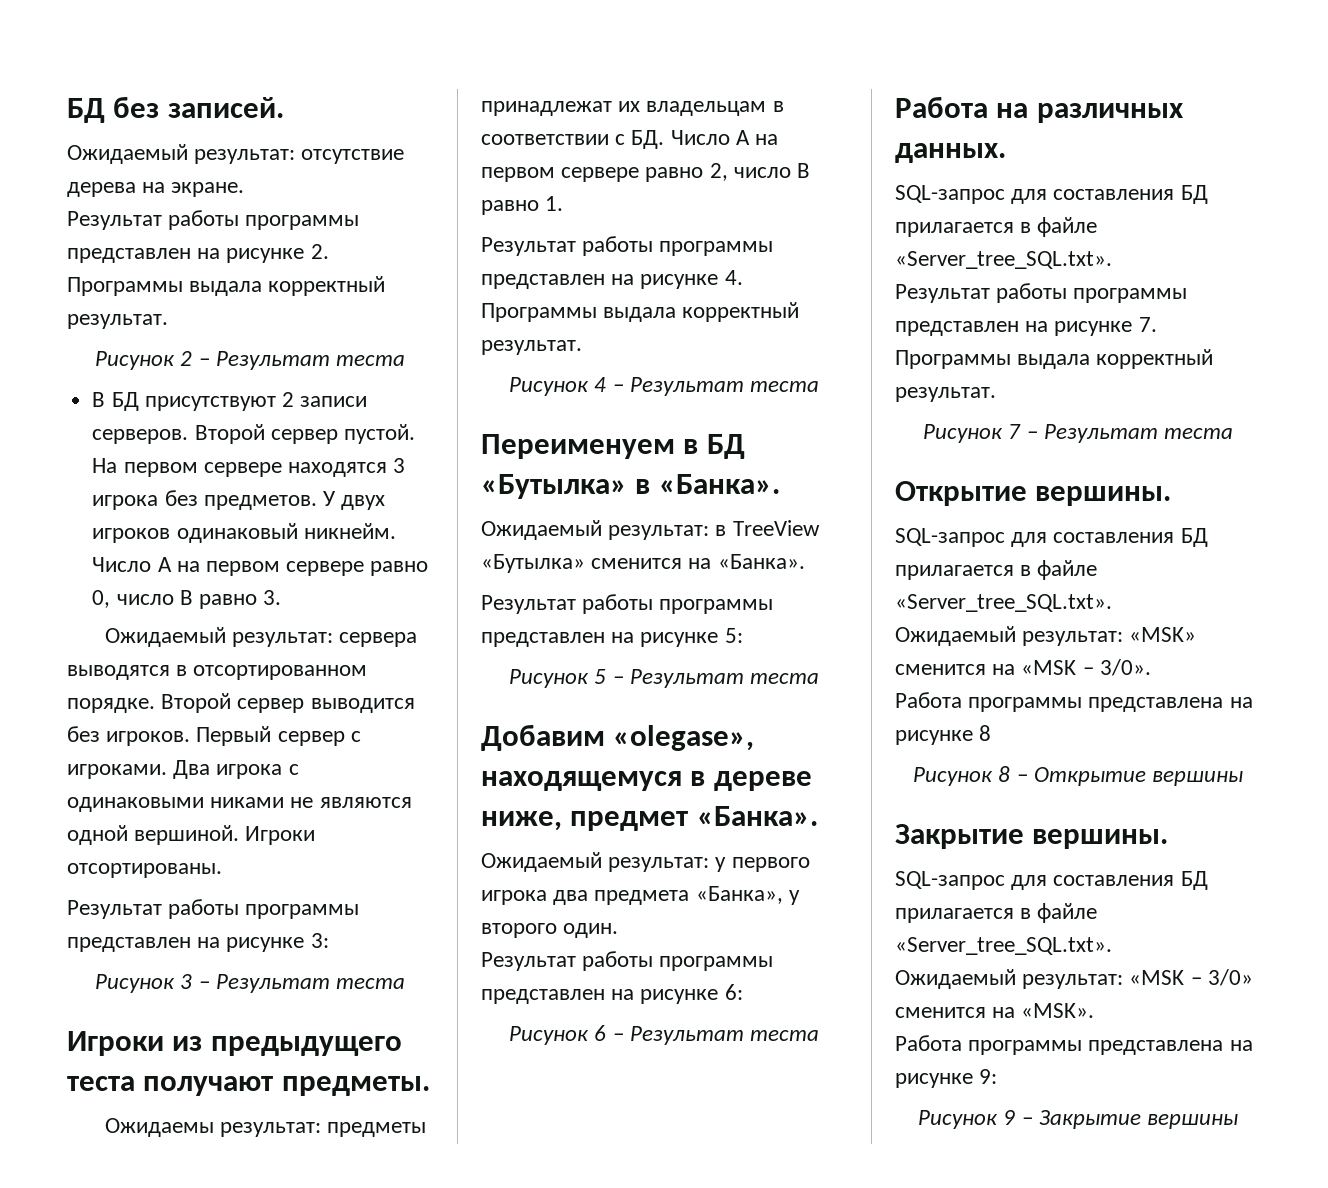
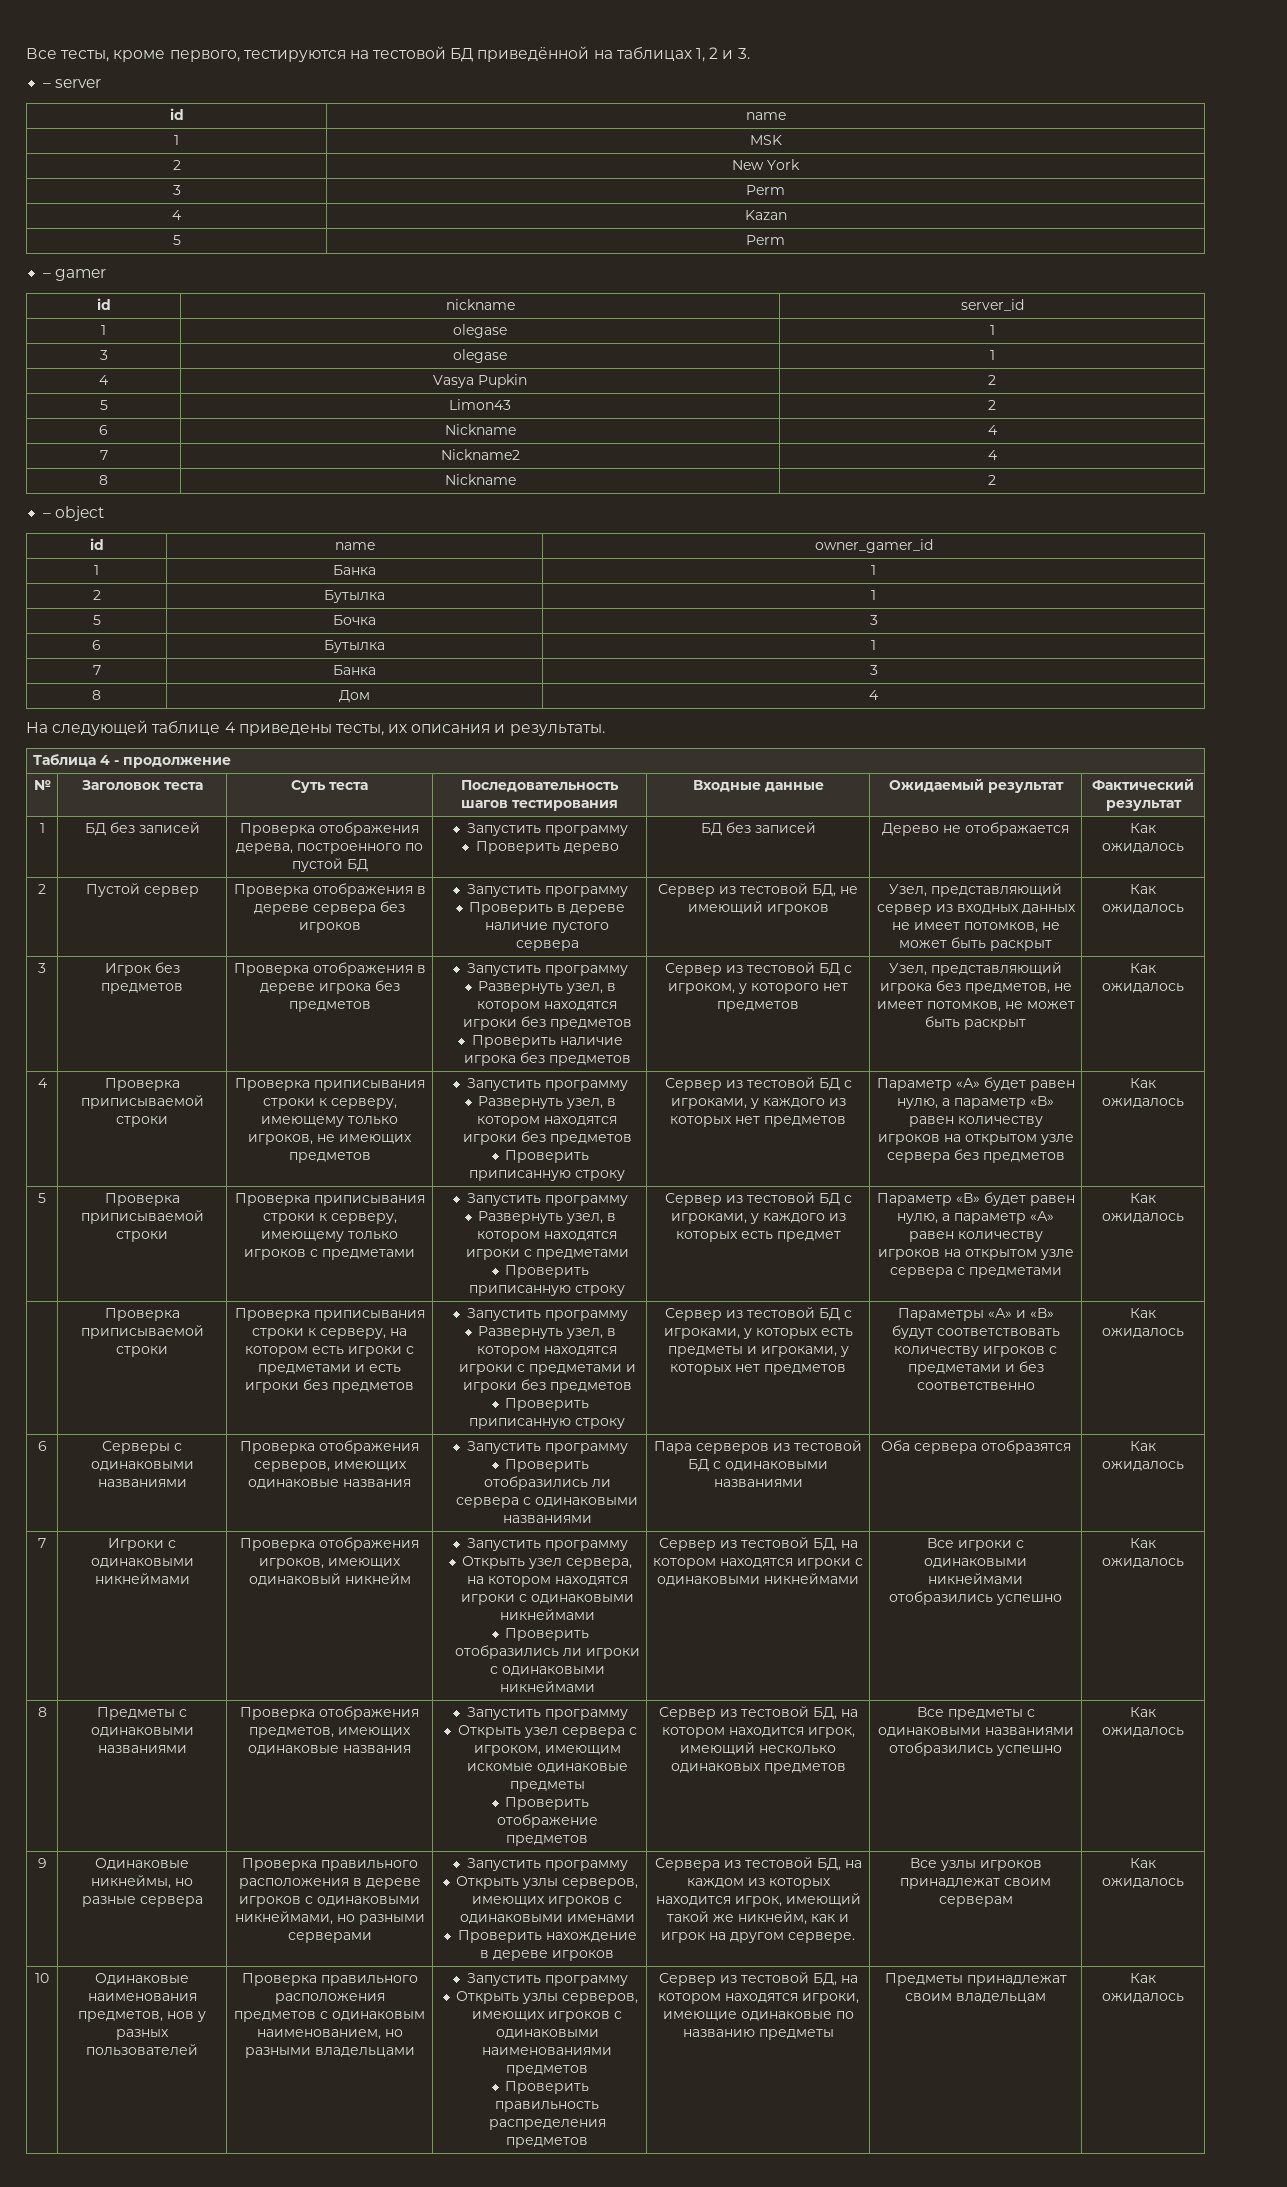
[67,96,284,123] [67,144,405,164] [67,182,245,197] [67,210,360,230] [67,244,329,263] [67,276,386,296] [67,314,168,329] [95,351,405,370] [92,392,368,411] [92,424,415,444] [92,458,406,477] [92,490,386,510] [92,523,396,543] [92,557,429,576] [92,590,282,609] [104,627,418,647] [67,665,368,680] [67,693,415,713] [67,726,361,746] [67,760,299,779] [67,797,412,812] [67,825,316,845] [67,863,222,878] [67,899,360,919] [67,933,329,952] [95,974,405,993] [67,1031,402,1056] [67,1076,430,1096] [104,1118,427,1137] [481,101,784,116] [481,130,779,149] [481,163,811,182] [481,196,564,215] [481,236,774,256] [481,270,743,289] [481,302,800,322] [481,340,582,355] [509,377,819,396] [481,434,745,459] [481,474,780,499] [481,520,820,540] [481,554,805,573] [481,594,774,614] [481,628,743,647] [509,669,819,688] [481,724,755,751] [481,771,812,791] [481,806,818,831] [481,852,810,872] [481,886,800,905] [481,923,619,938] [481,951,774,971] [481,984,743,1004] [509,1025,819,1045] [895,96,1183,123] [895,143,1006,163] [895,185,1208,204] [895,217,1098,237] [895,251,1112,269] [895,283,1188,303] [895,317,1157,336] [895,349,1214,369] [895,387,996,402] [923,424,1233,443] [895,481,1172,506] [895,528,1208,547] [895,560,1098,580] [895,594,1112,612] [895,626,1197,646] [895,659,1151,676] [895,692,1253,712] [895,725,992,745] [913,766,1243,786] [895,824,1169,849] [895,871,1208,890] [895,903,1098,923] [895,937,1112,955] [895,969,1253,989] [895,1003,1095,1018] [895,1035,1253,1055] [895,1069,998,1088] [918,1110,1238,1129] БД без записей. // Ожидаемый результат: отсутствие дерева на экране. // Результат работы программы представлен на рисунке 2. Программы выдала корректный результат. // Рисунок 2 – Результат теста // В БД присутствуют 2 записи серверов. Второй сервер пустой. На первом сервере находятся 3 игрока без предметов. У двух игроков одинаковый никнейм. Число А на первом сервере равно 0, число B равно 3. // Ожидаемый результат: сервера выводятся в отсортированном порядке. Второй сервер выводится без игроков. Первый сервер с игроками. Два игрока с одинаковыми никами не являются одной вершиной. Игроки отсортированы. // Результат работы программы представлен на рисунке 3: // Рисунок 3 – Результат теста // Игроки из предыдущего теста получают предметы. // Ожидаемы результат: предметы принадлежат их владельцам в соответствии с БД. Число А на первом сервере равно 2, число B равно 1. // Результат работы программы представлен на рисунке 4. Программы выдала корректный результат. // Рисунок 4 – Результат теста // Переименуем в БД «Бутылка» в «Банка». // Ожидаемый результат: в TreeView «Бутылка» сменится на «Банка». // Результат работы программы представлен на рисунке 5: // Рисунок 5 – Результат теста // Добавим «olegase», находящемуся в дереве ниже, предмет «Банка». // Ожидаемый результат: у первого игрока два предмета «Банка», у второго один. // Результат работы программы представлен на рисунке 6: // Рисунок 6 – Результат теста // Работа на различных данных. // SQL-запрос для составления БД прилагается в файле «Server_tree_SQL.txt». // Результат работы программы представлен на рисунке 7. Программы выдала корректный результат. // Рисунок 7 – Результат теста // Открытие вершины. // SQL-запрос для составления БД прилагается в файле «Server_tree_SQL.txt». // Ожидаемый результат: «MSK» сменится на «MSK – 3/0». // Работа программы представлена на рисунке 8 // Рисунок 8 – Открытие вершины // Закрытие вершины. // SQL-запрос для составления БД прилагается в файле «Server_tree_SQL.txt». // Ожидаемый результат: «MSK – 3/0» сменится на «MSK». // Работа программы представлена на рисунке 9: // Рисунок 9 – Закрытие вершины -> [26,46,750,62] [43,79,102,88] [169,108,184,120] [745,112,786,120] [174,135,179,145] [749,135,782,145] [172,160,181,170] [732,159,800,170] [172,185,181,195] [746,185,785,195] [172,210,182,220] [744,210,787,220] [172,235,181,245] [746,235,785,245] [43,269,107,281] [96,298,111,310] [445,299,515,310] [960,299,1024,311] [101,325,106,335] [453,324,507,338] [989,325,995,335] [99,350,108,360] [453,349,507,363] [989,350,995,360] [99,375,109,385] [433,374,527,388] [988,375,996,385] [99,400,108,410] [449,399,511,410] [988,400,996,410] [99,425,108,435] [444,424,516,435] [987,425,998,435] [99,450,108,460] [440,449,520,460] [987,450,998,460] [99,475,108,485] [444,474,516,485] [988,475,996,485] [43,506,105,521] [89,538,104,550] [334,542,375,550] [814,539,933,553] [94,565,99,575] [333,565,376,575] [871,565,876,575] [92,590,101,600] [324,590,385,603] [871,590,876,600] [92,615,101,625] [333,615,376,625] [869,615,878,625] [92,640,101,650] [324,640,385,653] [871,640,876,650] [92,665,101,675] [333,665,376,675] [869,665,878,675] [92,690,101,700] [339,690,370,703] [869,690,879,700] [26,720,605,736] [32,754,231,768] [33,780,51,790] [81,780,203,790] [291,780,368,793] [461,780,619,792] [461,800,618,811] [692,780,824,792] [888,779,1064,793] [1092,779,1194,791] [1105,800,1182,811] [39,823,45,833] [84,822,200,836] [240,822,419,836] [236,843,423,854] [291,858,368,872] [466,823,628,836] [475,841,619,854] [700,822,816,836] [882,822,1069,836] [1130,823,1156,833] [1102,843,1184,853] [38,884,46,894] [85,883,199,897] [233,883,426,897] [254,901,405,915] [298,922,361,933] [466,884,628,897] [469,902,626,915] [485,922,610,933] [515,940,579,951] [658,883,858,897] [687,901,829,915] [889,883,1062,897] [876,904,1076,915] [891,922,1060,933] [899,937,1052,951] [1130,884,1156,894] [1102,904,1184,914] [38,963,46,973] [104,962,180,976] [101,983,183,994] [233,962,426,976] [259,980,400,994] [288,1001,371,1012] [466,963,628,976] [478,981,617,994] [477,1001,618,1012] [462,1016,632,1030] [471,1035,623,1048] [463,1052,631,1066] [664,962,852,976] [668,983,848,994] [717,1001,799,1012] [889,962,1062,976] [879,980,1072,994] [876,1001,1075,1012] [925,1016,1026,1030] [1130,963,1156,973] [1102,983,1184,993] [37,1078,48,1088] [104,1078,180,1091] [80,1095,204,1109] [116,1116,168,1127] [234,1078,425,1091] [262,1098,397,1109] [261,1116,398,1127] [248,1134,412,1145] [288,1152,371,1163] [466,1078,628,1091] [478,1096,617,1109] [477,1116,618,1127] [462,1131,632,1145] [505,1150,590,1163] [469,1170,626,1181] [664,1077,852,1091] [670,1098,846,1109] [670,1116,846,1127] [876,1077,1075,1091] [897,1096,1054,1109] [908,1116,1043,1127] [877,1134,1074,1145] [886,1149,1065,1163] [1130,1078,1156,1088] [1102,1098,1184,1108] [38,1193,46,1203] [104,1193,180,1206] [80,1210,204,1224] [116,1231,168,1242] [234,1193,425,1206] [262,1213,397,1224] [261,1231,398,1242] [244,1249,415,1260] [466,1193,628,1206] [478,1211,617,1224] [477,1231,618,1242] [465,1249,629,1260] [505,1265,590,1278] [469,1285,626,1296] [664,1192,852,1206] [670,1213,846,1224] [675,1231,841,1242] [876,1192,1075,1206] [897,1211,1054,1224] [908,1231,1043,1242] [877,1249,1074,1260] [889,1267,1062,1278] [1130,1193,1156,1203] [1102,1213,1184,1223] [104,1308,180,1321] [80,1325,204,1339] [116,1346,168,1357] [234,1308,425,1321] [252,1328,407,1339] [245,1346,414,1357] [258,1364,401,1375] [245,1379,414,1393] [466,1308,628,1321] [478,1326,617,1339] [477,1346,618,1357] [458,1364,636,1375] [462,1379,632,1393] [505,1398,590,1411] [469,1418,626,1429] [664,1307,852,1321] [663,1328,853,1339] [667,1346,849,1357] [670,1364,846,1375] [897,1308,1054,1321] [891,1325,1060,1339] [894,1346,1057,1357] [907,1361,1044,1375] [916,1382,1035,1390] [1130,1308,1156,1318] [1102,1328,1184,1338] [37,1441,47,1451] [102,1441,182,1454] [90,1461,194,1471] [97,1479,187,1487] [240,1440,419,1454] [253,1461,407,1472] [248,1479,411,1489] [466,1441,628,1454] [505,1459,590,1472] [483,1476,611,1490] [456,1497,639,1508] [502,1515,592,1523] [654,1440,862,1454] [688,1459,828,1472] [713,1479,803,1487] [880,1440,1071,1454] [1130,1441,1156,1451] [1102,1461,1184,1471] [38,1538,46,1548] [108,1538,176,1551] [90,1558,194,1568] [94,1573,190,1584] [240,1537,419,1551] [259,1558,401,1569] [248,1573,411,1586] [466,1538,628,1551] [462,1556,633,1569] [466,1576,628,1587] [460,1594,634,1605] [499,1609,595,1620] [505,1628,590,1641] [454,1645,640,1659] [489,1666,605,1676] [499,1681,595,1692] [658,1537,858,1551] [653,1558,863,1569] [657,1573,859,1586] [927,1538,1024,1551] [924,1558,1027,1568] [928,1573,1023,1584] [889,1591,1062,1605] [1130,1538,1156,1548] [1102,1558,1184,1568] [37,1707,47,1717] [97,1707,187,1720] [90,1727,194,1737] [97,1745,187,1753] [240,1706,419,1720] [249,1727,411,1738] [248,1745,411,1755] [466,1707,628,1720] [457,1725,637,1738] [473,1745,621,1756] [466,1763,628,1773] [509,1781,585,1792] [505,1797,590,1810] [496,1814,598,1828] [506,1835,589,1846] [658,1706,858,1720] [661,1727,855,1738] [680,1742,836,1755] [670,1763,846,1774] [916,1707,1035,1720] [877,1727,1074,1737] [889,1742,1062,1756] [1130,1707,1156,1717] [1102,1727,1184,1737] [37,1858,47,1868] [95,1858,189,1870] [91,1875,193,1889] [81,1896,203,1907] [241,1858,418,1871] [238,1878,421,1889] [239,1896,420,1907] [234,1911,425,1925] [287,1932,372,1943] [466,1858,628,1871] [456,1876,639,1889] [472,1896,623,1907] [459,1914,635,1924] [457,1930,637,1943] [480,1950,615,1961] [654,1857,862,1871] [686,1878,831,1889] [655,1893,861,1907] [667,1911,849,1925] [661,1932,855,1943] [909,1858,1042,1871] [900,1878,1051,1889] [938,1896,1013,1907] [1130,1858,1156,1868] [1102,1878,1184,1888] [35,1973,49,1983] [95,1973,189,1985] [87,1993,197,2001] [78,2011,206,2022] [116,2029,169,2040] [86,2044,198,2056] [241,1973,418,1986] [274,1993,385,2004] [234,2011,425,2022] [256,2029,403,2040] [244,2047,415,2058] [466,1973,628,1986] [456,1991,639,2004] [472,2011,623,2022] [495,2029,599,2039] [482,2047,613,2055] [506,2065,589,2076] [505,2081,590,2094] [495,2101,600,2112] [488,2119,606,2130] [506,2137,589,2148] [658,1972,858,1986] [657,1993,859,2004] [662,2011,854,2021] [682,2029,834,2040] [884,1973,1067,1986] [905,1993,1046,2003] [1130,1973,1156,1983] [1102,1993,1184,2003] Все тесты, кроме первого, тестируются на тестовой БД приведённой на таблицах 1, 2 и 3. // – server // id | name // 1 | MSK // 2 | New York // 3 | Perm // 4 | Kazan // 5 | Perm // – gamer // id | nickname | server_id // 1 | olegase | 1 // 3 | olegase | 1 // 4 | Vasya Pupkin | 2 // 5 | Limon43 | 2 // 6 | Nickname | 4 // 7 | Nickname2 | 4 // 8 | Nickname | 2 // – object // id | name | owner_gamer_id // 1 | Банка | 1 // 2 | Бутылка | 1 // 5 | Бочка | 3 // 6 | Бутылка | 1 // 7 | Банка | 3 // 8 | Дом | 4 // На следующей таблице 4 приведены тесты, их описания и результаты. // Таблица 4 - продолжение // № | Заголовок теста | Суть теста | Последовательность шагов тестирования | Входные данные | Ожидаемый результат | Фактический результат // 1 | БД без записей | Проверка отображения дерева, построенного по пустой БД | Запустить программу // Проверить дерево | БД без записей | Дерево не отображается | Как ожидалось // 2 | Пустой сервер | Проверка отображения в дереве сервера без игроков | Запустить программу // Проверить в дереве наличие пустого сервера | Сервер из тестовой БД, не имеющий игроков | Узел, представляющий сервер из входных данных не имеет потомков, не может быть раскрыт | Как ожидалось // 3 | Игрок без предметов | Проверка отображения в дереве игрока без предметов | Запустить программу // Развернуть узел, в котором находятся игроки без предметов // Проверить наличие игрока без предметов | Сервер из тестовой БД с игроком, у которого нет предметов | Узел, представляющий игрока без предметов, не имеет потомков, не может быть раскрыт | Как ожидалось // 4 | Проверка приписываемой строки | Проверка приписывания строки к серверу, имеющему только игроков, не имеющих предметов | Запустить программу // Развернуть узел, в котором находятся игроки без предметов // Проверить приписанную строку | Сервер из тестовой БД с игроками, у каждого из которых нет предметов | Параметр «А» будет равен нулю, а параметр «В» равен количеству игроков на открытом узле сервера без предметов | Как ожидалось // 5 | Проверка приписываемой строки | Проверка приписывания строки к серверу, имеющему только игроков с предметами | Запустить программу // Развернуть узел, в котором находятся игроки с предметами // Проверить приписанную строку | Сервер из тестовой БД с игроками, у каждого из которых есть предмет | Параметр «В» будет равен нулю, а параметр «А» равен количеству игроков на открытом узле сервера с предметами | Как ожидалось // | Проверка приписываемой строки | Проверка приписывания строки к серверу, на котором есть игроки с предметами и есть игроки без предметов | Запустить программу // Развернуть узел, в котором находятся игроки с предметами и игроки без предметов // Проверить приписанную строку | Сервер из тестовой БД с игроками, у которых есть предметы и игроками, у которых нет предметов | Параметры «А» и «В» будут соответствовать количеству игроков с предметами и без соответственно | Как ожидалось // 6 | Серверы с одинаковыми названиями | Проверка отображения серверов, имеющих одинаковые названия | Запустить программу // Проверить отобразились ли сервера с одинаковыми названиями | Пара серверов из тестовой БД с одинаковыми названиями | Оба сервера отобразятся | Как ожидалось // 7 | Игроки с одинаковыми никнеймами | Проверка отображения игроков, имеющих одинаковый никнейм | Запустить программу // Открыть узел сервера, на котором находятся игроки с одинаковыми никнеймами // Проверить отобразились ли игроки с одинаковыми никнеймами | Сервер из тестовой БД, на котором находятся игроки с одинаковыми никнеймами | Все игроки с одинаковыми никнеймами отобразились успешно | Как ожидалось // 8 | Предметы с одинаковыми названиями | Проверка отображения предметов, имеющих одинаковые названия | Запустить программу // Открыть узел сервера с игроком, имеющим искомые одинаковые предметы // Проверить отображение предметов | Сервер из тестовой БД, на котором находится игрок, имеющий несколько одинаковых предметов | Все предметы с одинаковыми названиями отобразились успешно | Как ожидалось // 9 | Одинаковые никнеймы, но разные сервера | Проверка правильного расположения в дереве игроков с одинаковыми никнеймами, но разными серверами | Запустить программу // Открыть узлы серверов, имеющих игроков с одинаковыми именами // Проверить нахождение в дереве игроков | Сервера из тестовой БД, на каждом из которых находится игрок, имеющий такой же никнейм, как и игрок на другом сервере. | Все узлы игроков принадлежат своим серверам | Как ожидалось // 10 | Одинаковые наименования предметов, нов у разных пользователей | Проверка правильного расположения предметов с одинаковым наименованием, но разными владельцами | Запустить программу // Открыть узлы серверов, имеющих игроков с одинаковыми наименованиями предметов // Проверить правильность распределения предметов | Сервер из тестовой БД, на котором находятся игроки, имеющие одинаковые по названию предметы | Предметы принадлежат своим владельцам | Как ожидалось

